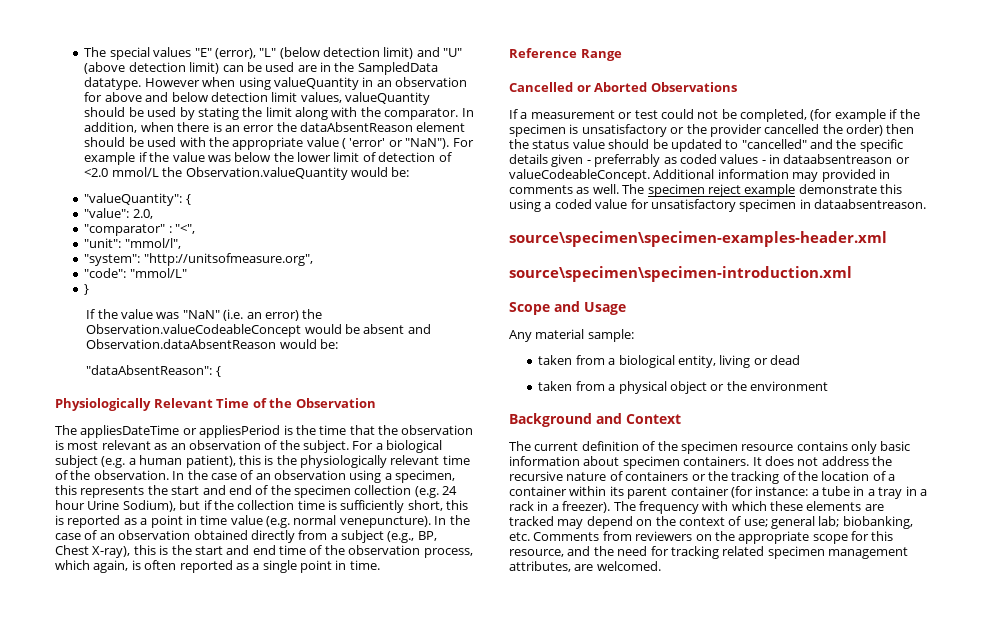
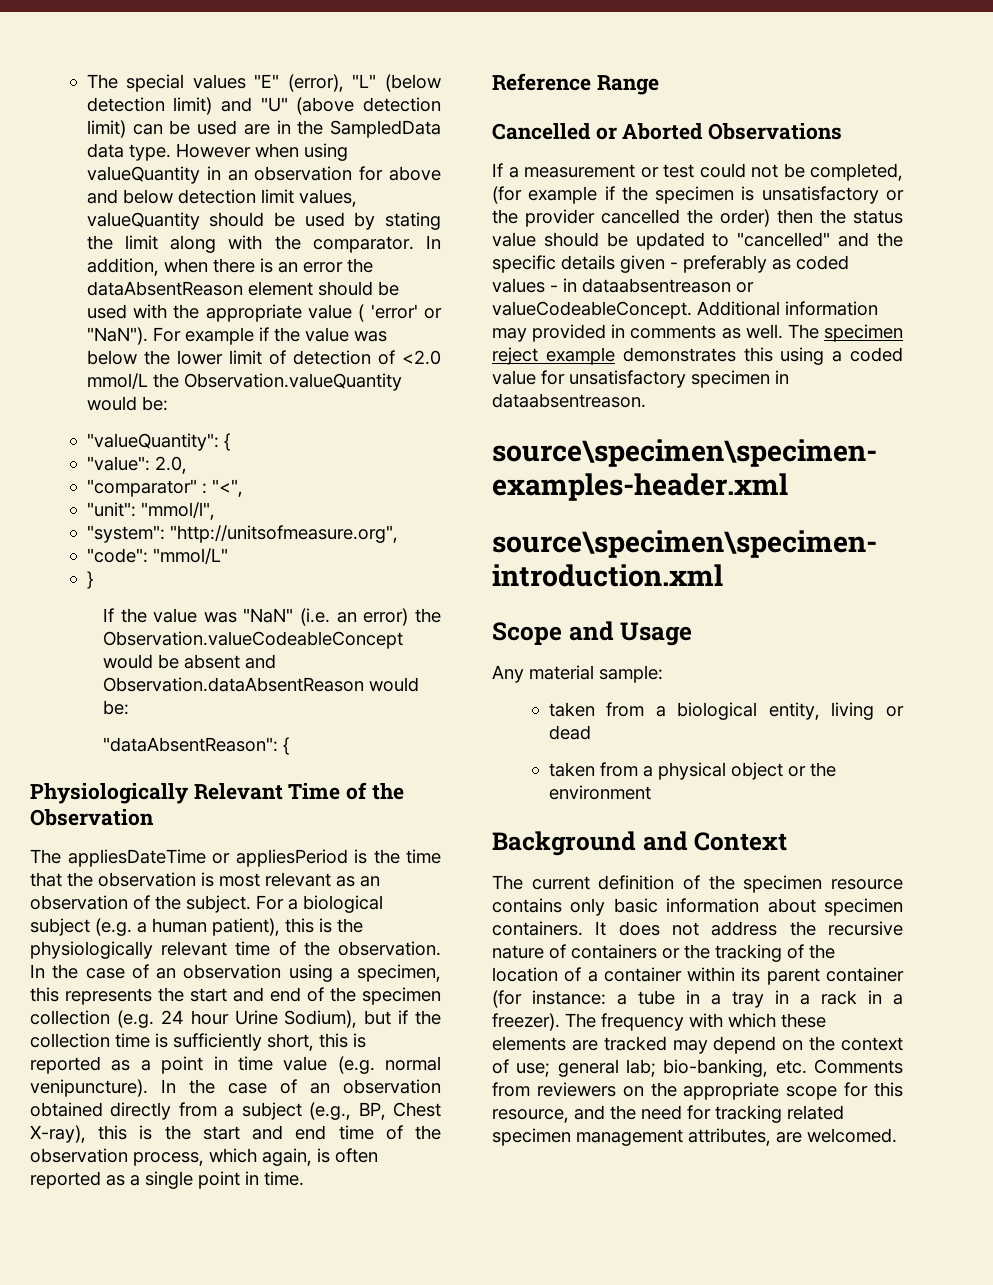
[84,77,142,90] datatype. -> [86,143,171,161] data type.
[339,516,431,528] venepuncture). -> [30,1079,148,1097] venipuncture).
[594,154,661,167] preferrably -> [683,255,767,273] preferably
[798,184,877,194] demonstrate -> [622,347,736,362] demonstrates
[842,516,913,529] biobanking, -> [663,1059,769,1077] bio-banking,

